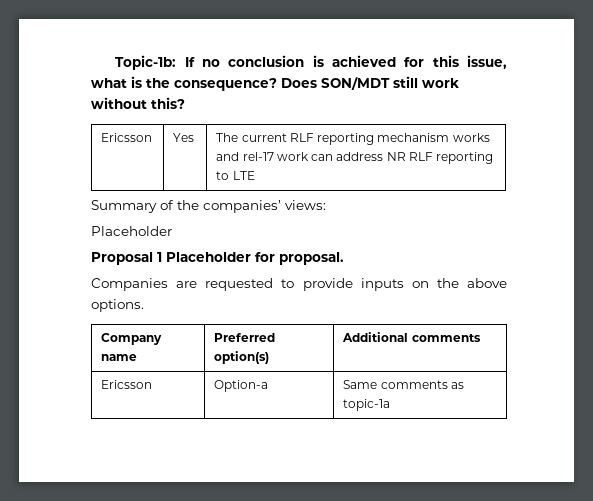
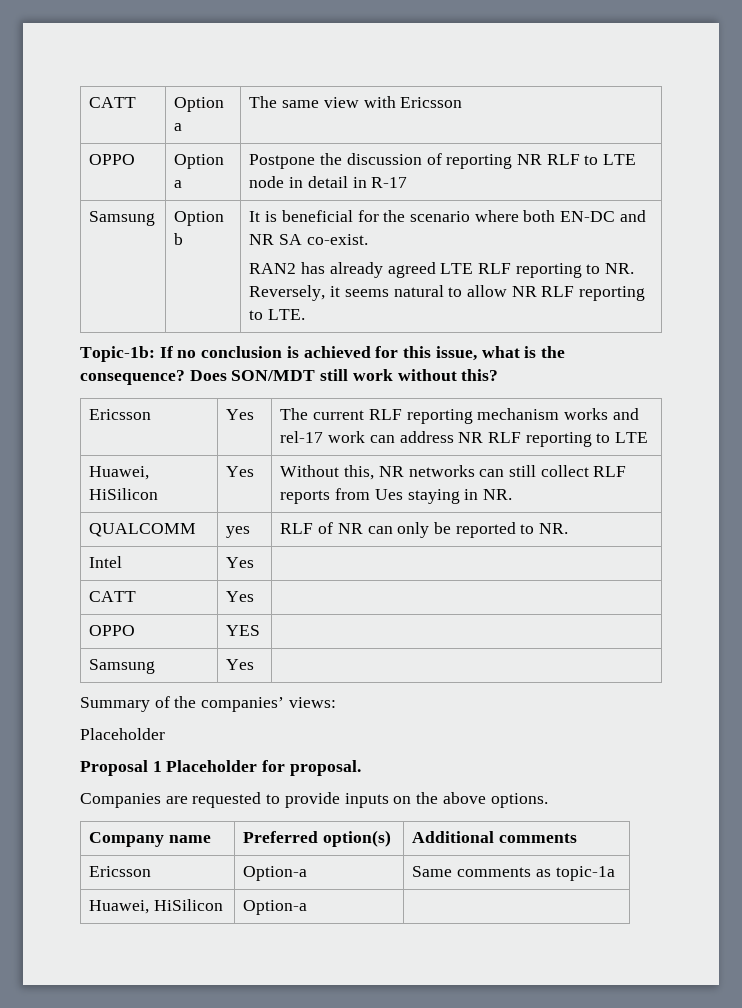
(115, 62) none -> [89,97,137,108] [174,97,225,112] [174,123,183,131] [249,96,463,108] [89,154,136,165] [174,154,225,169] [174,180,183,188] [249,153,637,169] [249,176,408,188] [89,211,156,226] [174,211,225,226] [174,233,184,245] [249,210,646,222] [249,234,368,245] [249,262,635,278] [249,285,646,301] [249,309,306,320] CATT | Option a | The same view with Ericsson // OPPO | Option a | Postpone the discussion of reporting NR RLF to LTE node in detail in R-17 // Samsung | Option b | It is beneficial for the scenario where both EN-DC and NR SA co-exist. // RAN2 has already agreed LTE RLF reporting to NR. Reversely, it seems natural to allow NR RLF reporting to LTE. //
(255, 175) none -> [89,466,150,480] [89,488,159,500] [226,466,255,477] [280,465,627,480] [280,488,512,504] [89,523,197,537] [226,526,251,538] [280,522,569,538] [89,556,123,568] [226,557,255,568] [89,591,137,602] [226,591,255,602] [89,625,136,636] [226,625,261,636] [89,659,156,674] [226,659,255,670] // Huawei, HiSilicon | Yes | Without this, NR networks can still collect RLF reports from Ues staying in NR. // QUALCOMM | yes | RLF of NR can only be reported to NR. // Intel | Yes | // CATT | Yes | // OPPO | YES | // Samsung | Yes |
(391, 405) none -> [89,899,224,914] [243,900,308,915] // Huawei, HiSilicon | Option-a |

